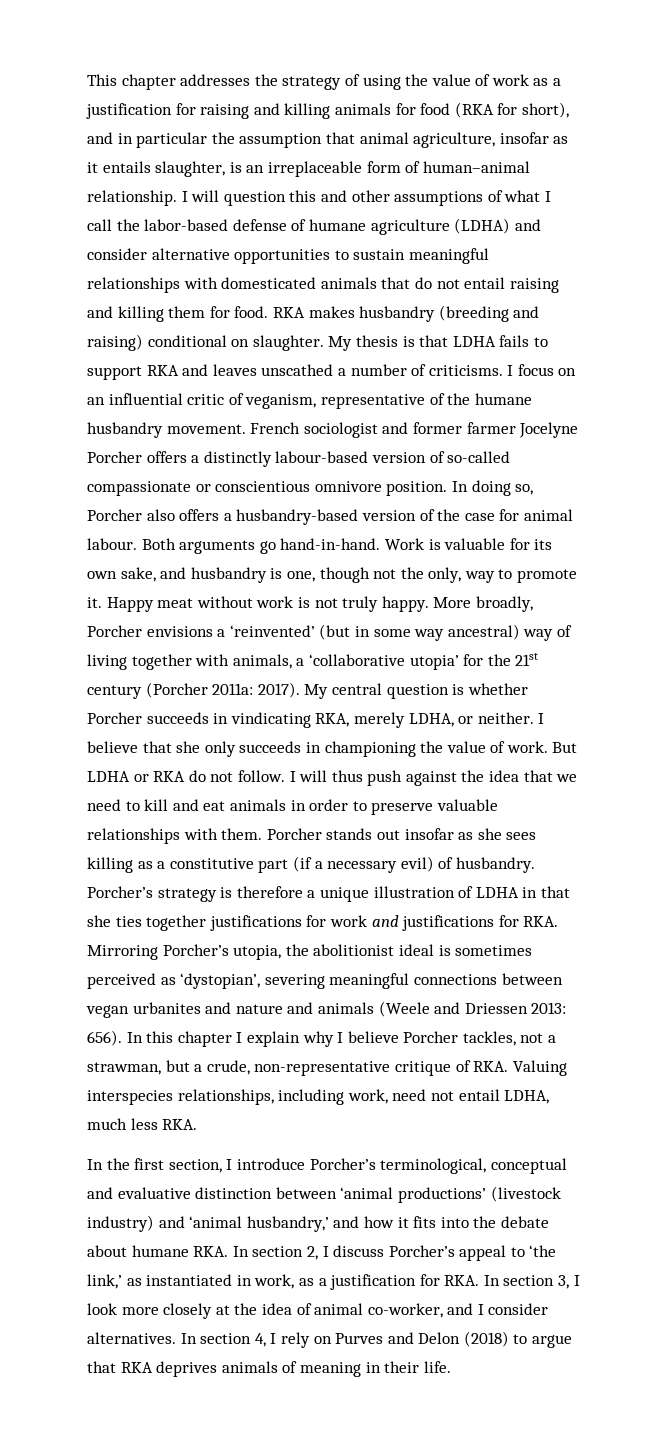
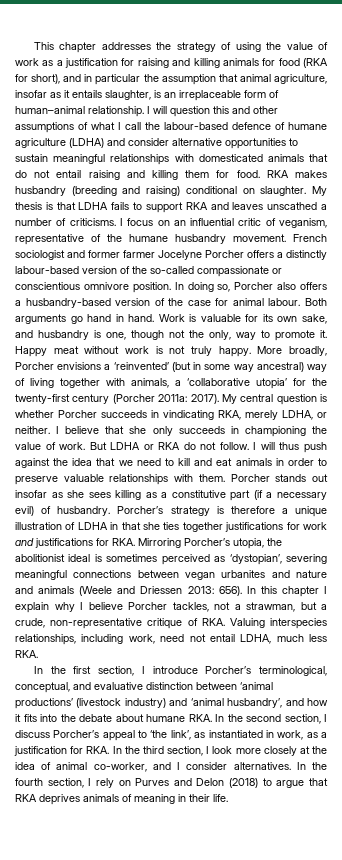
[144,219,287,231] labor-based defense -> [164,122,271,130] labour-based defence
(445, 457) none -> [132,266,147,274] the
[280,538,381,550] hand-in-hand. -> [87,314,155,322] hand in hand.
[515,653,539,666] 21st -> [15,394,70,404] twenty-first
[490,1158,567,1174] conceptual -> [15,682,70,693] conceptual,
[246,1216,329,1232] husbandry,’ -> [227,698,283,708] husbandry’,
[252,1246,318,1260] section 2, -> [227,714,321,724] the second section,
[87,1274,122,1289] link,’ -> [170,730,191,740] link’,
[503,1275,570,1289] section 3, -> [124,746,203,756] the third section,
[200,1333,266,1347] section 4, -> [312,762,328,770] [15,778,84,788] the fourth section,

